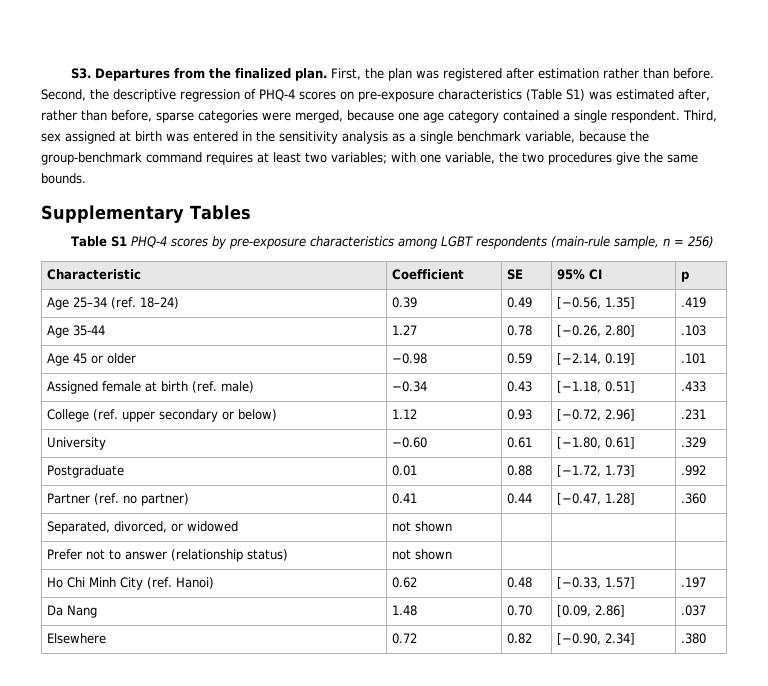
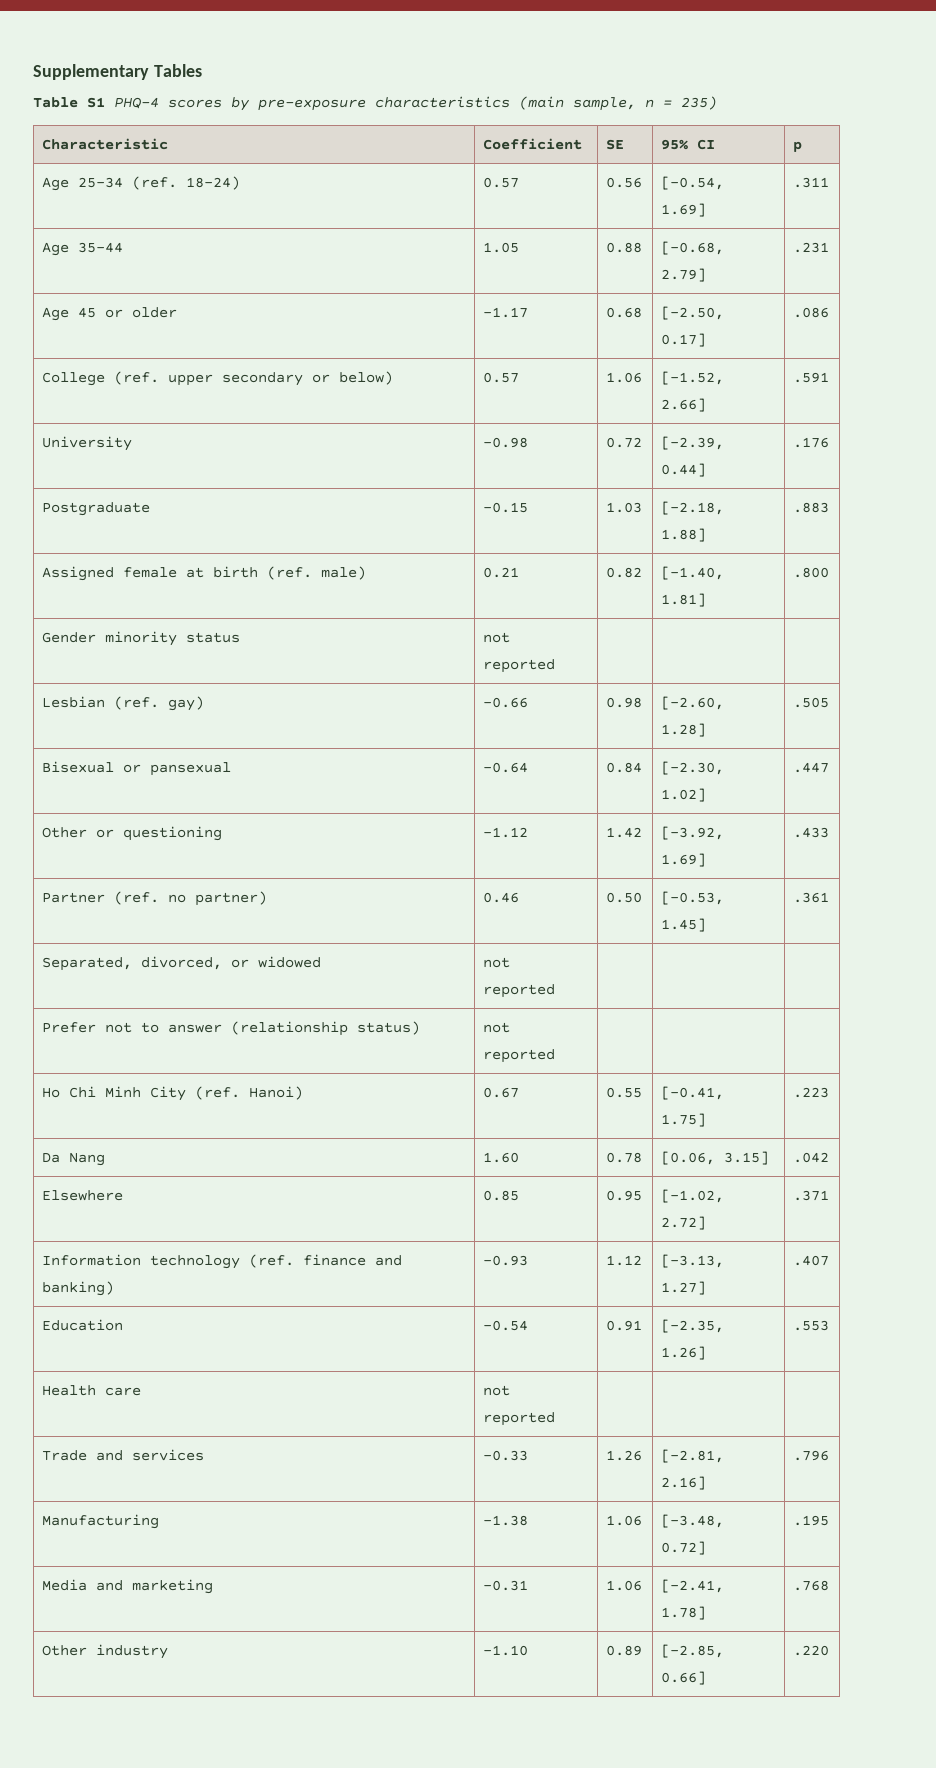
[70,68,714,81] [41,89,710,102] [41,110,717,123] [41,131,649,144] [41,152,698,165] [41,173,86,184] S3. Departures from the finalized plan. First, the plan was registered after estimation rather than before. Second, the descriptive regression of PHQ-4 scores on pre-exposure characteristics (Table S1) was estimated after, rather than before, sparse categories were merged, because one age category contained a single respondent. Third, sex assigned at birth was entered in the sensitivity analysis as a single benchmark variable, because the group-benchmark command requires at least two variables; with one variable, the two procedures give the same bounds. // -> (33, 72) none
[397,236,610,249] among LGBT respondents (main-rule -> [519,96,564,110] (main
[687,236,714,248] 256) -> [681,96,717,110] 235)
[391,297,417,308] [506,297,532,308] [556,297,635,309] [680,297,706,308] [46,325,105,338] [391,325,417,335] [506,325,532,336] [556,325,635,337] [680,325,706,336] [46,353,136,366] [391,353,427,364] [506,353,532,364] [556,353,635,365] [680,353,706,364] 0.39 | 0.49 | [−0.56, 1.35] | .419 // Age 35-44 | 1.27 | 0.78 | [−0.26, 2.80] | .103 // Age 45 or older | −0.98 | 0.59 | [−2.14, 0.19] | .101 -> [482,177,519,188] [605,177,642,188] [660,176,724,190] [660,203,706,217] [792,177,829,188] [41,242,123,256] [482,242,519,253] [605,242,642,253] [660,241,724,255] [660,268,706,282] [792,242,829,253] [41,307,177,321] [482,307,528,318] [605,307,642,318] [660,306,724,320] [660,333,706,347] [792,307,829,318] [41,371,393,386] [482,372,519,383] [605,372,642,383] [660,371,724,385] [660,398,706,412] [792,372,829,383] [41,436,132,451] [482,437,528,448] [605,437,642,448] [660,436,724,450] [660,463,706,477] [792,437,829,448] [41,502,150,516] [482,502,528,513] [605,502,642,513] [660,501,724,515] [660,528,706,542] [792,502,829,513] 0.57 | 0.56 | [−0.54, 1.69] | .311 // Age 35–44 | 1.05 | 0.88 | [−0.68, 2.79] | .231 // Age 45 or older | −1.17 | 0.68 | [−2.50, 0.17] | .086 // College (ref. upper secondary or below) | 0.57 | 1.06 | [−1.52, 2.66] | .591 // University | −0.98 | 0.72 | [−2.39, 0.44] | .176 // Postgraduate | −0.15 | 1.03 | [−2.18, 1.88] | .883
[391,381,427,392] [506,381,532,392] [556,381,635,393] [680,381,706,392] [46,409,277,422] [391,409,417,419] [506,409,532,420] [556,409,635,421] [680,409,706,420] [46,437,106,450] [391,437,427,448] [506,437,532,448] [556,437,635,449] [680,437,706,448] [46,465,124,478] [391,465,417,476] [506,465,532,476] [556,465,635,477] [680,465,706,476] −0.34 | 0.43 | [−1.18, 0.51] | .433 // College (ref. upper secondary or below) | 1.12 | 0.93 | [−0.72, 2.96] | .231 // University | −0.60 | 0.61 | [−1.80, 0.61] | .329 // Postgraduate | 0.01 | 0.88 | [−1.72, 1.73] | .992 -> [482,567,519,578] [605,567,642,578] [660,566,724,580] [660,593,706,607] [792,567,829,578] [41,631,240,646] [482,632,510,643] [482,659,555,673] [41,696,204,711] [482,697,528,708] [605,697,642,708] [660,696,724,710] [660,723,706,737] [792,697,829,708] [41,761,231,776] [482,762,528,773] [605,762,642,773] [660,761,724,775] [660,788,706,802] [792,762,829,773] [41,826,222,841] [482,827,528,838] [605,827,642,838] [660,826,724,840] [660,853,706,867] [792,827,829,838] 0.21 | 0.82 | [−1.40, 1.81] | .800 // Gender minority status | not reported | | | // Lesbian (ref. gay) | −0.66 | 0.98 | [−2.60, 1.28] | .505 // Bisexual or pansexual | −0.64 | 0.84 | [−2.30, 1.02] | .447 // Other or questioning | −1.12 | 1.42 | [−3.92, 1.69] | .433
[391,493,417,504] [506,493,532,504] [556,493,635,505] [680,493,706,504] 0.41 | 0.44 | [−0.47, 1.28] | .360 -> [482,892,519,903] [605,892,642,903] [660,891,724,905] [660,918,706,932] [792,892,829,903] 0.46 | 0.50 | [−0.53, 1.45] | .361
[414,521,452,532] shown -> [482,984,555,998] reported
[414,549,452,560] shown -> [482,1049,555,1063] reported
[391,577,417,588] [506,577,532,588] [556,577,635,589] [680,577,706,588] [46,605,97,618] [391,605,417,616] [506,605,532,616] [556,605,625,617] [680,605,706,616] [46,633,106,644] [391,633,417,644] [506,633,532,644] [556,633,635,645] [680,633,706,644] 0.62 | 0.48 | [−0.33, 1.57] | .197 // Da Nang | 1.48 | 0.70 | [0.09, 2.86] | .037 // Elsewhere | 0.72 | 0.82 | [−0.90, 2.34] | .380 -> [482,1087,519,1098] [605,1087,642,1098] [660,1086,724,1100] [660,1113,706,1127] [792,1087,829,1098] [41,1152,105,1166] [482,1152,519,1163] [605,1152,642,1163] [660,1151,769,1165] [792,1152,829,1163] [41,1190,123,1201] [482,1190,519,1201] [605,1190,642,1201] [660,1189,724,1203] [660,1216,706,1230] [792,1190,829,1201] [41,1254,402,1269] [41,1281,114,1296] [482,1255,528,1266] [605,1255,642,1266] [660,1254,724,1268] [660,1281,706,1295] [792,1255,829,1266] [41,1319,123,1331] [482,1320,528,1331] [605,1320,642,1331] [660,1319,724,1333] [660,1346,706,1360] [792,1320,829,1331] [41,1385,141,1396] [482,1385,510,1396] [482,1412,555,1426] [41,1449,204,1461] [482,1450,528,1461] [605,1450,642,1461] [660,1449,724,1463] [660,1476,706,1490] [792,1450,829,1461] [41,1514,159,1529] [482,1515,528,1526] [605,1515,642,1526] [660,1514,724,1528] [660,1541,706,1555] [792,1515,829,1526] [41,1579,213,1594] [482,1580,528,1591] [605,1580,642,1591] [660,1579,724,1593] [660,1606,706,1620] [792,1580,829,1591] [41,1644,168,1659] [482,1645,528,1656] [605,1645,642,1656] [660,1644,724,1658] [660,1671,706,1685] [792,1645,829,1656] 0.67 | 0.55 | [−0.41, 1.75] | .223 // Da Nang | 1.60 | 0.78 | [0.06, 3.15] | .042 // Elsewhere | 0.85 | 0.95 | [−1.02, 2.72] | .371 // Information technology (ref. finance and banking) | −0.93 | 1.12 | [−3.13, 1.27] | .407 // Education | −0.54 | 0.91 | [−2.35, 1.26] | .553 // Health care | not reported | | | // Trade and services | −0.33 | 1.26 | [−2.81, 2.16] | .796 // Manufacturing | −1.38 | 1.06 | [−3.48, 0.72] | .195 // Media and marketing | −0.31 | 1.06 | [−2.41, 1.78] | .768 // Other industry | −1.10 | 0.89 | [−2.85, 0.66] | .220

